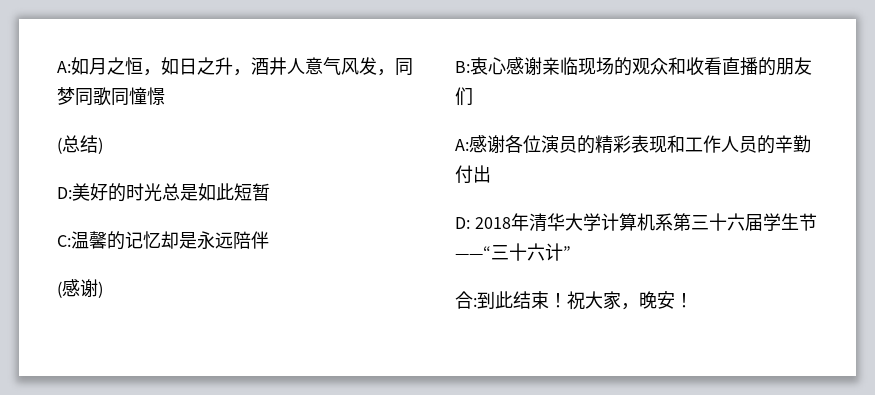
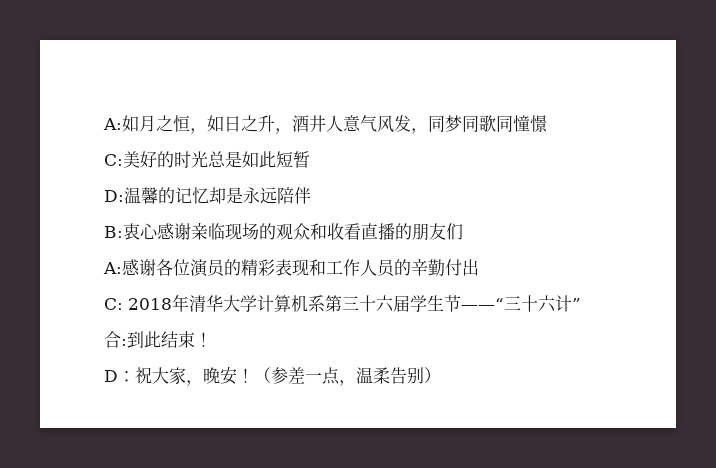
[57,135,103,154] [57,187,72,199] (总结) // D: -> [104,154,123,166] C:
[57,235,71,247] C: -> [104,190,124,202] D:
[57,279,103,298] // (感谢) -> (311, 195) none
[455,217,470,229] D: -> [104,298,123,310] C:
(567, 300) none -> [104,370,135,382] // D：
(693, 300) none -> [254,367,441,386] （参差一点，温柔告别）

